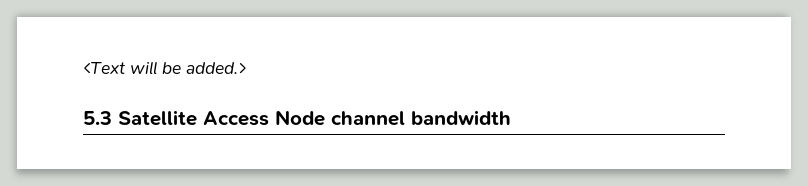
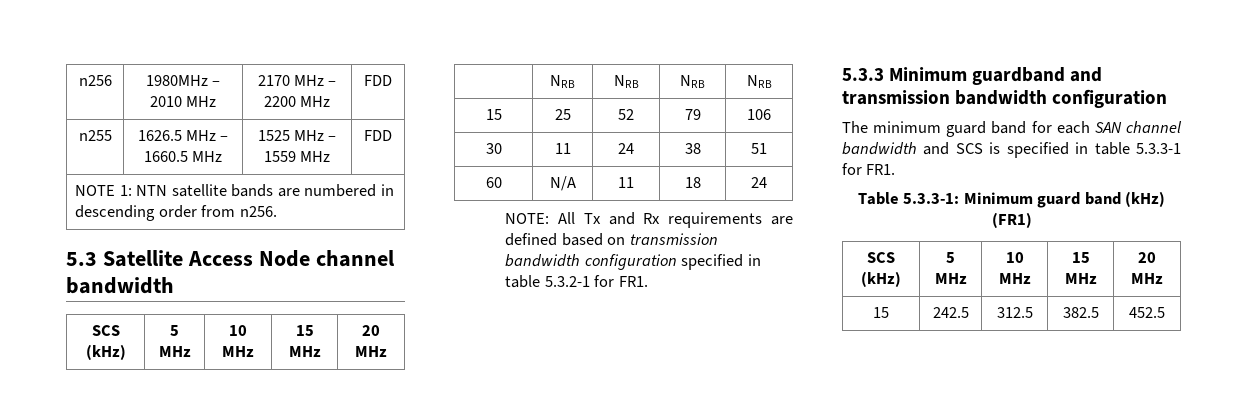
[83,61,246,75] <Text will be added.> -> [78,75,112,86] [145,75,221,86] [149,96,217,107] [257,75,337,86] [263,96,331,107] [364,75,392,86] [78,130,112,141] [137,130,229,141] [143,151,223,162] [257,130,337,141] [263,151,331,162] [364,130,392,141] [75,184,394,197] [75,205,277,221] n256 | 1980MHz – 2010 MHz | 2170 MHz – 2200 MHz | FDD // n255 | 1626.5 MHz – 1660.5 MHz | 1525 MHz – 1559 MHz | FDD // NOTE 1: NTN satellite bands are numbered in descending order from n256.
(511, 117) none -> [91,325,120,336] [85,344,126,360] [170,325,179,336] [158,346,191,357] [229,325,247,336] [222,346,254,357] [295,325,314,336] [288,346,321,357] [362,325,380,336] [355,346,387,357] [550,75,575,88] [613,75,639,88] [680,75,705,88] [746,75,772,88] [485,109,502,120] [554,109,571,120] [618,109,634,120] [684,109,701,120] [747,109,771,120] [485,143,502,154] [554,143,571,154] [618,143,634,154] [684,143,701,154] [751,143,767,154] [485,177,502,188] [549,176,576,191] [618,177,634,188] [684,177,701,188] [751,177,767,188] [505,212,793,228] [505,233,718,246] [505,254,761,270] [505,275,648,288] [842,67,1103,85] [842,89,1168,108] [842,121,1182,137] [842,142,1181,158] [842,163,896,175] [857,191,1166,208] [991,212,1032,228] [867,252,895,263] [861,271,901,287] [946,252,955,263] [934,273,967,284] [1005,252,1024,263] [998,273,1031,284] [1071,252,1090,263] [1064,273,1097,284] [1138,252,1156,263] [1131,273,1163,284] [873,307,889,318] [932,307,969,318] [996,307,1033,318] [1062,307,1099,318] [1129,307,1165,318] // SCS (kHz) | 5 MHz | 10 MHz | 15 MHz | 20 MHz // | NRB | NRB | NRB | NRB // 15 | 25 | 52 | 79 | 106 // 30 | 11 | 24 | 38 | 51 // 60 | N/A | 11 | 18 | 24 // NOTE: All Tx and Rx requirements are defined based on transmission bandwidth configuration specified in table 5.3.2-1 for FR1. // 5.3.3 Minimum guardband and transmission bandwidth configuration // The minimum guard band for each SAN channel bandwidth and SCS is specified in table 5.3.3-1 for FR1. // Table 5.3.3-1: Minimum guard band (kHz) (FR1) // SCS (kHz) | 5 MHz | 10 MHz | 15 MHz | 20 MHz // 15 | 242.5 | 312.5 | 382.5 | 452.5

